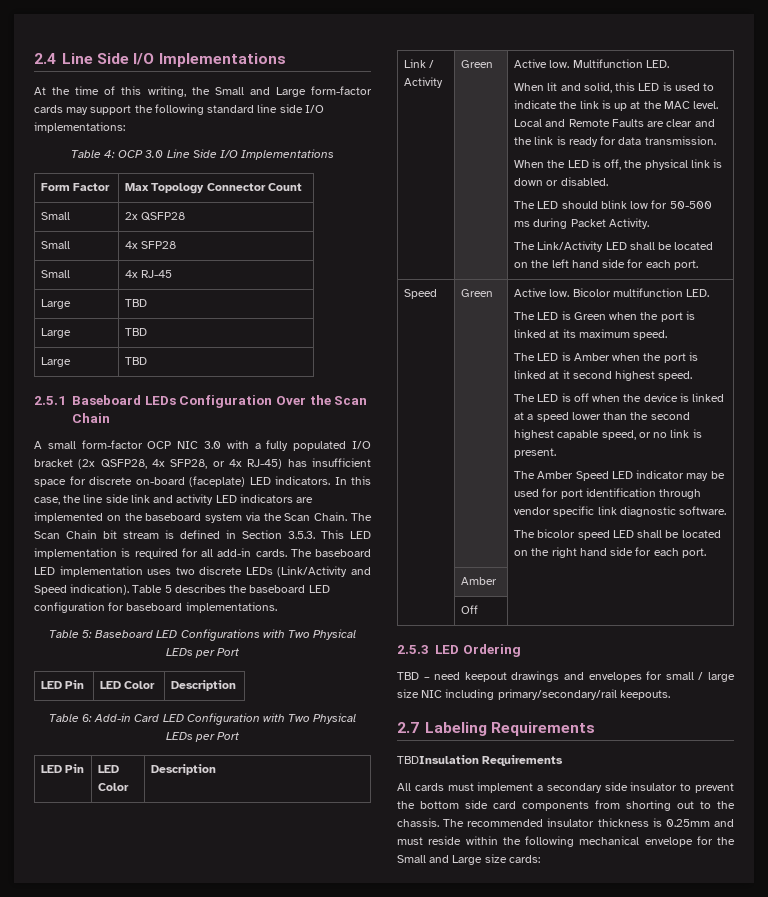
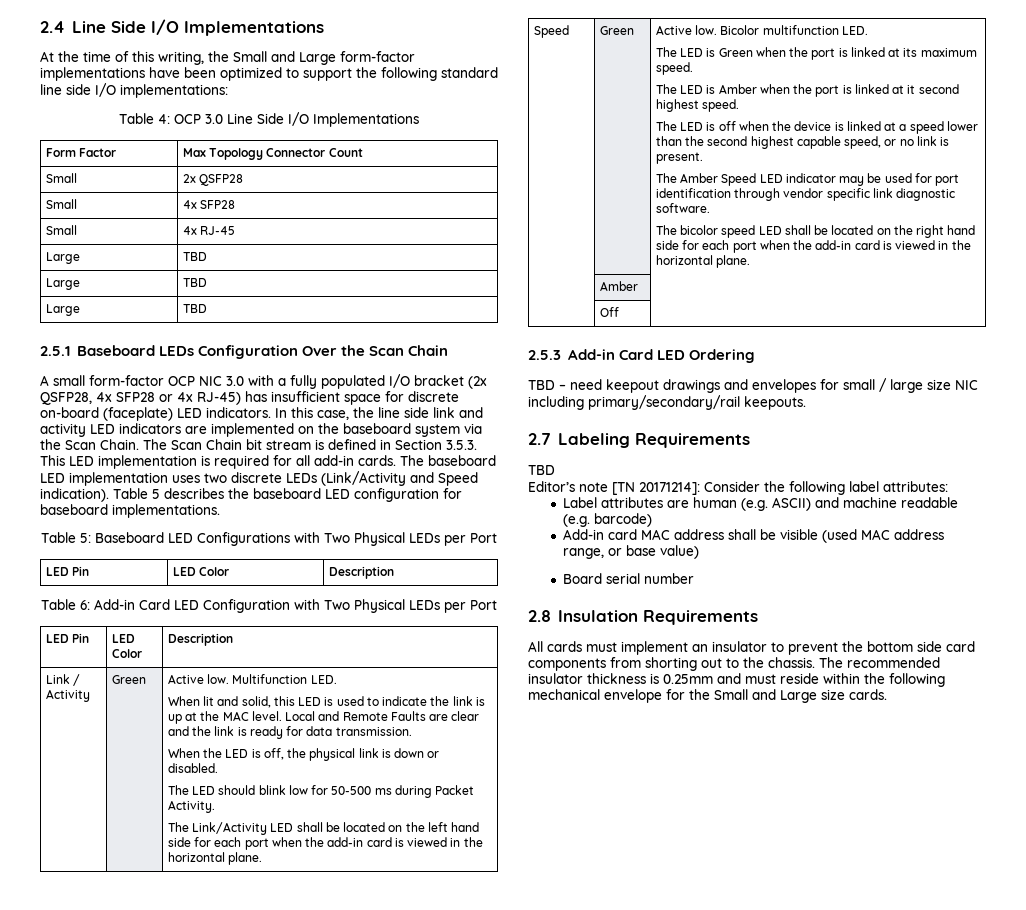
[34,105,89,115] cards may -> [40,67,299,81] implementations have been optimized to
[170,459,208,469] SFP28, -> [116,392,155,402] SFP28
[673,260,698,270] port. -> [244,837,483,850] [167,852,263,865] port when the add-in card is viewed in the horizontal plane.
[681,548,706,558] port. -> [732,240,971,253] [655,255,751,268] port when the add-in card is viewed in the horizontal plane.
(429, 649) none -> [567,349,653,360] Add-in Card
[397,755,479,764] TBDInsulation -> [528,465,555,475] [528,481,948,495] [563,497,959,511] [563,513,653,527] [563,529,945,543] [563,545,700,559] [563,573,695,584] [528,610,638,622] TBD // Editor’s note [TN 20171214]: Consider the following label attributes: // Label attributes are human (e.g. ASCII) and machine readable (e.g. barcode) // Add-in card MAC address shall be visible (used MAC address range, or base value) // Board serial number // 2.8 Insulation
[537,782,628,793] a secondary side -> [692,644,708,652] an
[508,855,540,863] cards: -> [849,689,887,700] cards.

